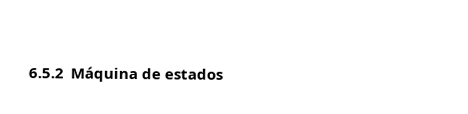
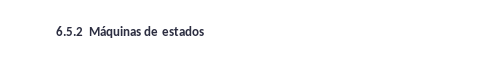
[69,66,138,83] Máquina -> [88,26,141,38] Máquinas

